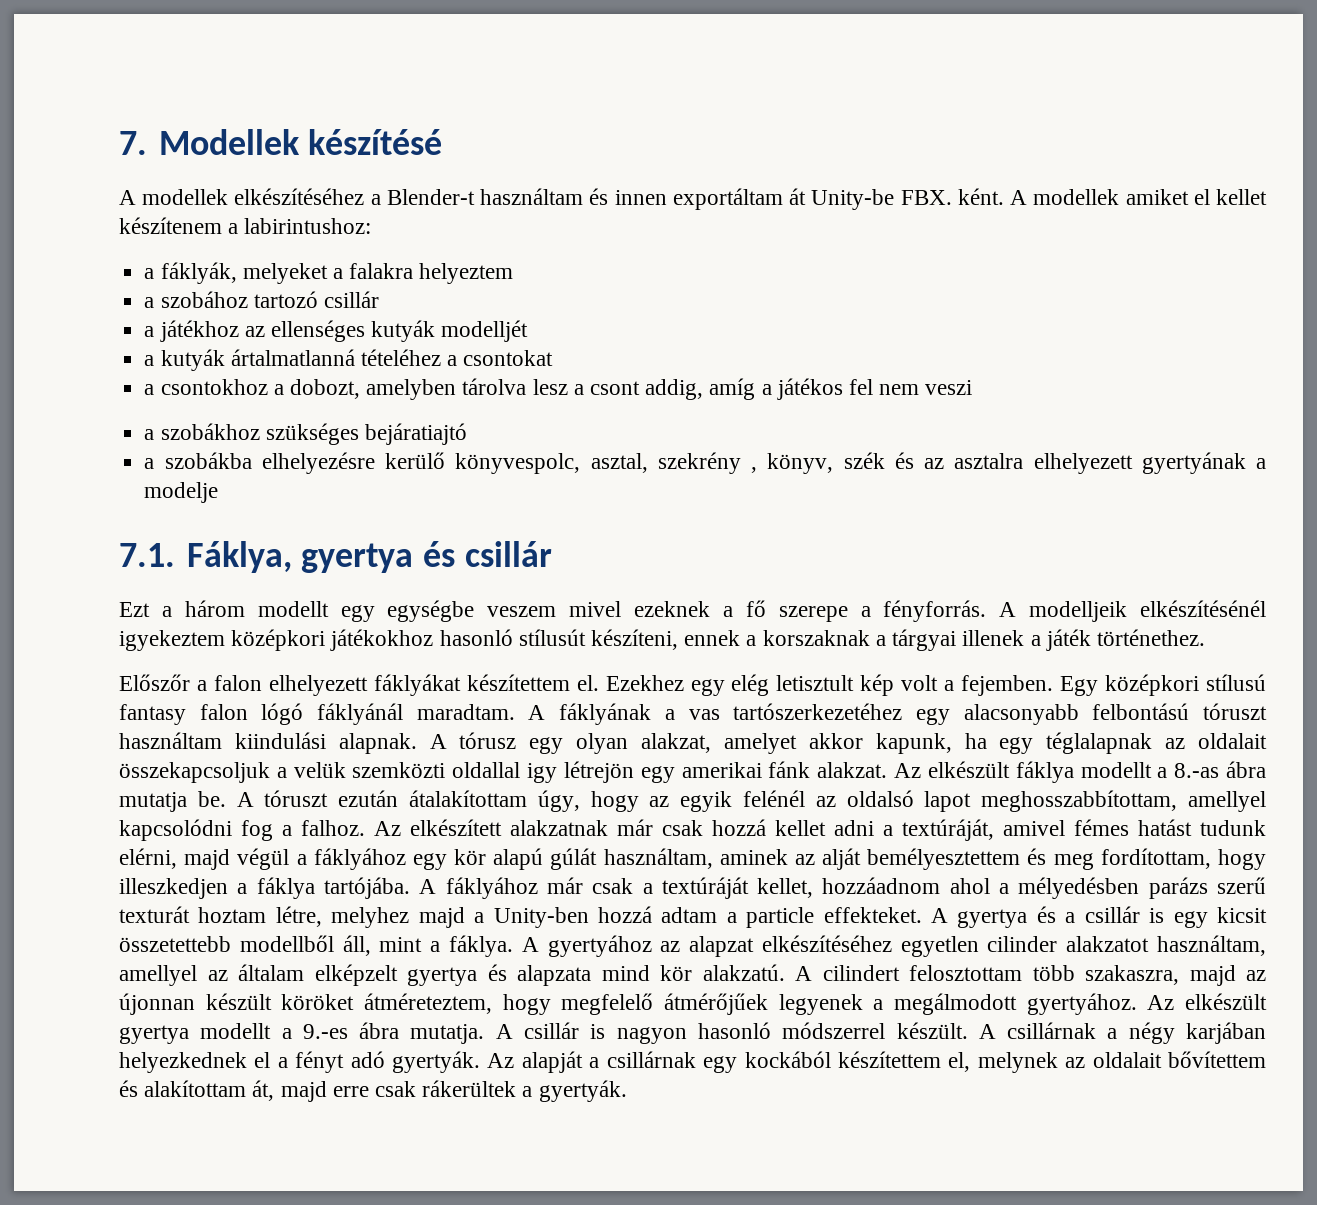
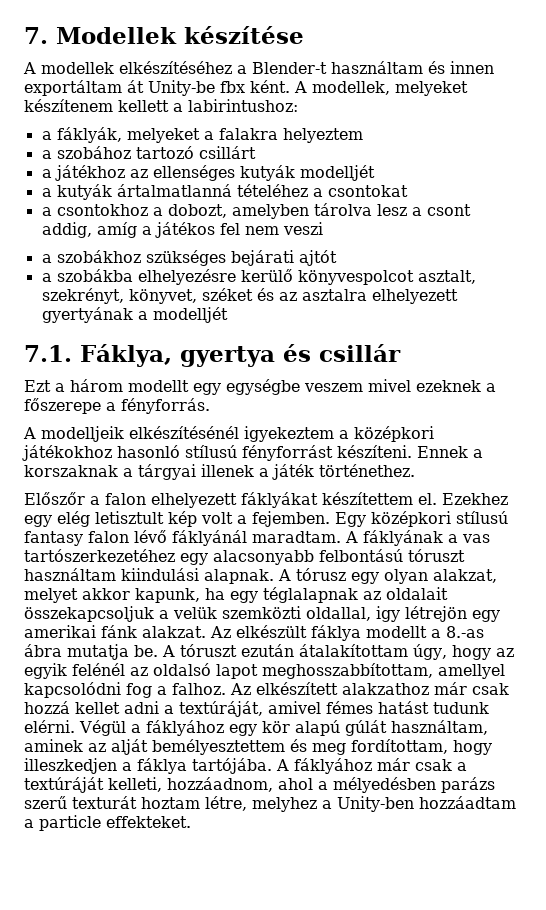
[308,129,443,155] készítésé -> [184,26,304,44] készítése
[900,190,952,205] FBX. -> [220,81,245,93] fbx
[1033,189,1267,205] [119,217,222,234] modellek amiket el kellet készítenem -> [312,81,468,96] [24,99,169,112] modellek, melyeket készítenem kellett
[323,291,379,308] csillár -> [198,146,256,159] csillárt
[364,423,467,445] bejáratiajtó -> [230,250,337,266] bejárati ajtót
[455,452,885,474] könyvespolc, asztal, szekrény , könyv, szék -> [297,270,476,285] [41,288,253,304] könyvespolcot asztalt, szekrényt, könyvet, széket
[144,482,219,503] modelje -> [152,307,228,323] modelljét
[745,600,848,622] fő szerepe -> [24,398,101,414] főszerepe
(987, 611) none -> (210, 406) //
(225, 640) none -> [339,430,349,439] a
[518,629,741,650] stílusút készíteni, ennek -> [185,445,468,461] stílusú fényforrást készíteni. Ennek
[261,703,304,725] lógó -> [134,530,167,543] lévő
[723,733,797,754] amelyet -> [24,588,78,603] melyet
[452,762,521,778] oldallal -> [306,607,371,621] oldallal,
[510,820,608,836] alakzatnak -> [342,683,429,695] alakzathoz
[119,848,290,870] elérni, majd végül -> [24,720,126,736] elérni. Végül
[757,877,941,898] kellet, hozzáadnom -> [108,777,273,792] kelleti, hozzáadnom,
[418,907,465,928] majd -> (317, 804) none
[597,906,718,923] hozzá adtam -> [419,796,516,809] hozzáadtam
[931,906,1268,928] [119,935,1267,957] [119,964,1266,986] [119,993,1267,1015] [119,1022,1266,1044] [119,1051,1266,1073] [119,1080,627,1102] A gyertya és a csillár is egy kicsit összetettebb modellből áll, mint a fáklya. A gyertyához az alapzat elkészítéséhez egyetlen cilinder alakzatot használtam, amellyel az általam elképzelt gyertya és alapzata mind kör alakzatú. A cilindert felosztottam több szakaszra, majd az újonnan készült köröket átméreteztem, hogy megfelelő átmérőjűek legyenek a megálmodott gyertyához. Az elkészült gyertya modellt a 9.-es ábra mutatja. A csillár is nagyon hasonló módszerrel készült. A csillárnak a négy karjában helyezkednek el a fényt adó gyertyák. Az alapját a csillárnak egy kockából készítettem el, melynek az oldalait bővítettem és alakítottam át, majd erre csak rákerültek a gyertyák. -> (191, 822) none

